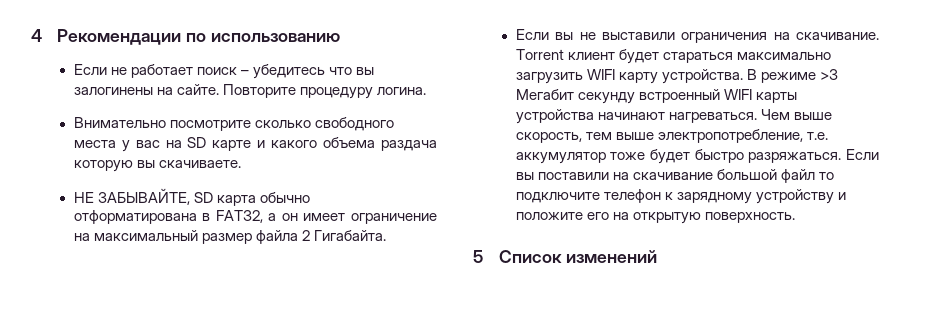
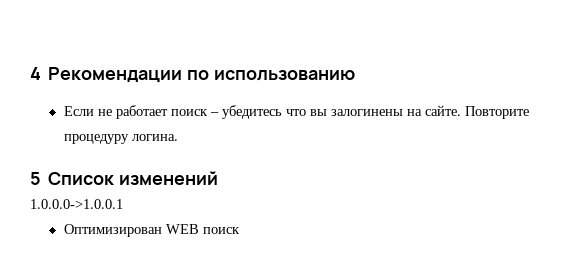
[73,117,395,131] [73,137,438,152] [73,160,241,172] [73,188,311,206] [73,210,437,224] [73,230,387,244] [515,29,879,43] [515,49,832,64] [515,69,839,84] [515,89,798,104] [515,109,833,124] [515,129,829,143] [515,149,879,164] [515,169,835,183] [515,189,847,204] [515,212,796,224] // Внимательно посмотрите сколько свободного места у вас на SD карте и какого объема раздача которую вы скачиваете. // НЕ ЗАБЫВАЙТЕ, SD карта обычно отформатирована в FAT32, а он имеет ограничение на максимальный размер файла 2 Гигабайта. // Если вы не выставили ограничения на скачивание. Torrent клиент будет стараться максимально загрузить WIFI карту устройства. В режиме >3 Мегабит секунду встроенный WIFI карты устройства начинают нагреваться. Чем выше скорость, тем выше электропотребление, т.е. аккумулятор тоже будет быстро разряжаться. Если вы поставили на скачивание большой файл то подключите телефон к зарядному устройству и положите его на открытую поверхность. -> (178, 137) none
(658, 256) none -> [30,199,123,209] [63,224,240,237] // 1.0.0.0->1.0.0.1 // Оптимизирован WEB поиск

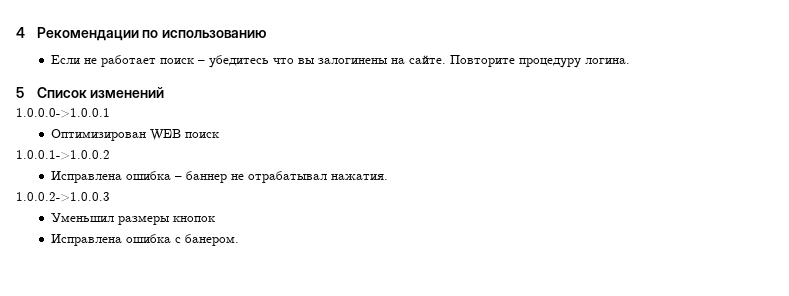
(240, 230) none -> [16,150,110,160] [50,171,388,183] [16,192,110,202] [50,213,215,225] [50,234,239,246] // 1.0.0.1->1.0.0.2 // Исправлена ошибка – баннер не отрабатывал нажатия. // 1.0.0.2->1.0.0.3 // Уменьшил размеры кнопок // Исправлена ошибка с банером.

